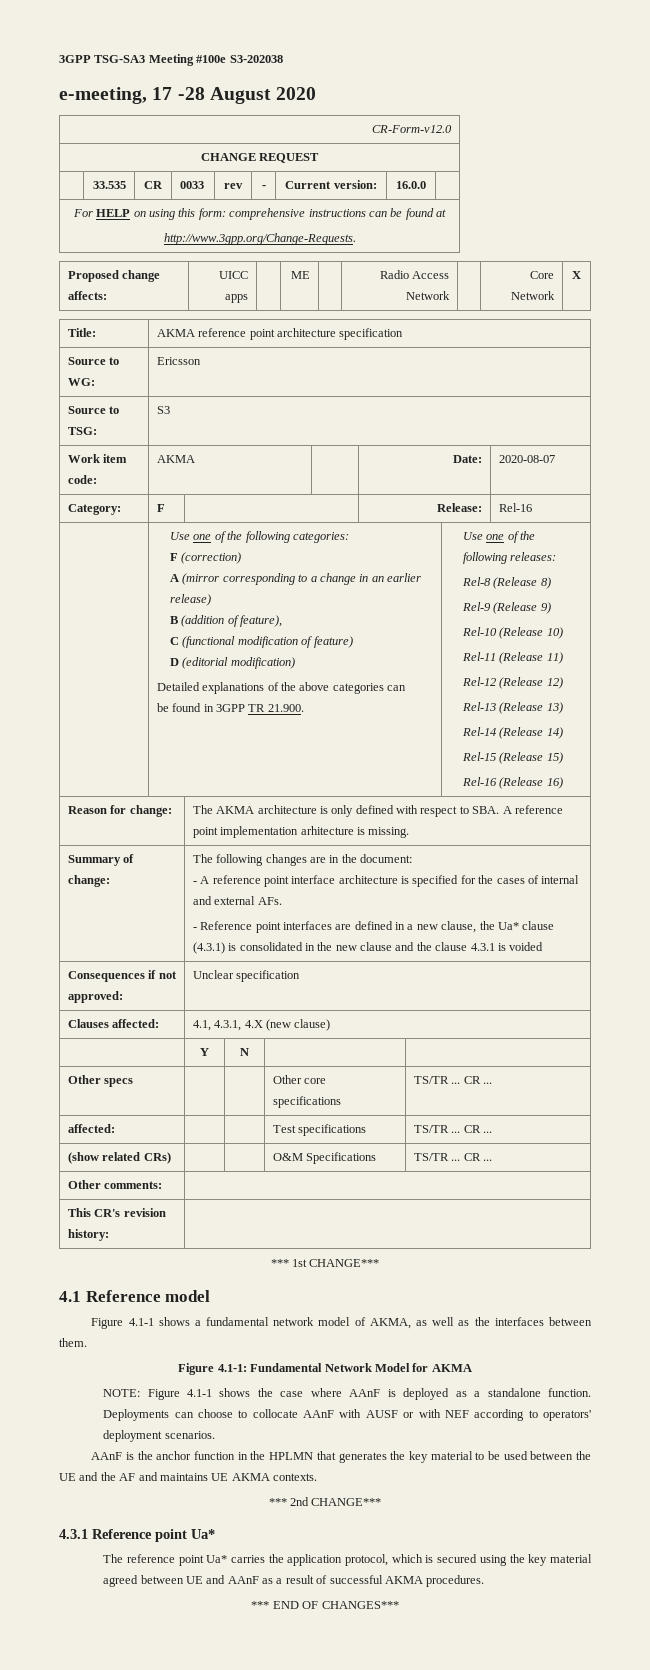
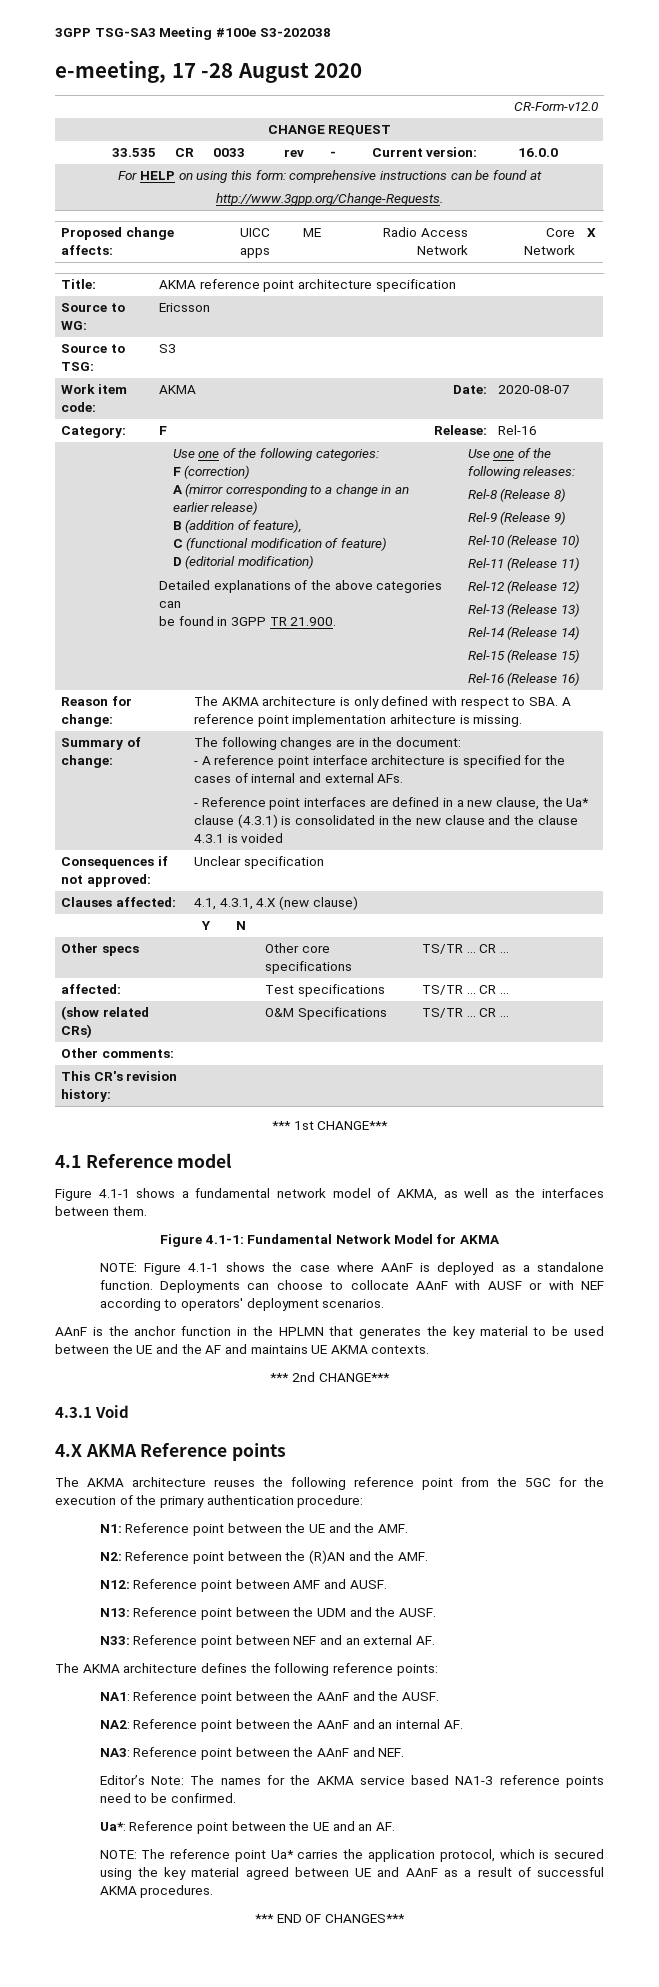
[92,1529,215,1542] Reference point Ua* // -> [95,1405,130,1418] [55,1442,287,1461] [55,1477,604,1490] [55,1495,364,1508] [99,1523,408,1536] [99,1550,428,1564] [99,1579,387,1592] [99,1607,436,1620] [99,1635,435,1648] [55,1663,438,1676] [99,1691,439,1704] [99,1719,463,1732] [99,1747,405,1760] [99,1775,604,1788] [99,1793,236,1803] [99,1821,395,1834] [99,1850,137,1859] Void // 4.X AKMA Reference points // The AKMA architecture reuses the following reference point from the 5GC for the execution of the primary authentication procedure: // N1: Reference point between the UE and the AMF. // N2: Reference point between the (R)AN and the AMF. // N12: Reference point between AMF and AUSF. // N13: Reference point between the UDM and the AUSF. // N33: Reference point between NEF and an external AF. // The AKMA architecture defines the following reference points: // NA1: Reference point between the AAnF and the AUSF. // NA2: Reference point between the AAnF and an internal AF. // NA3: Reference point between the AAnF and NEF. // Editor’s Note: The names for the AKMA service based NA1-3 reference points need to be confirmed. // Ua*: Reference point between the UE and an AF. // NOTE:

